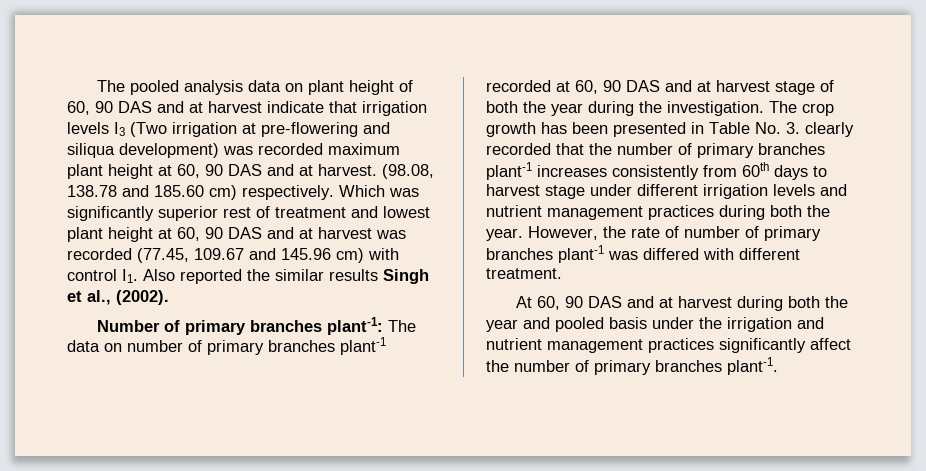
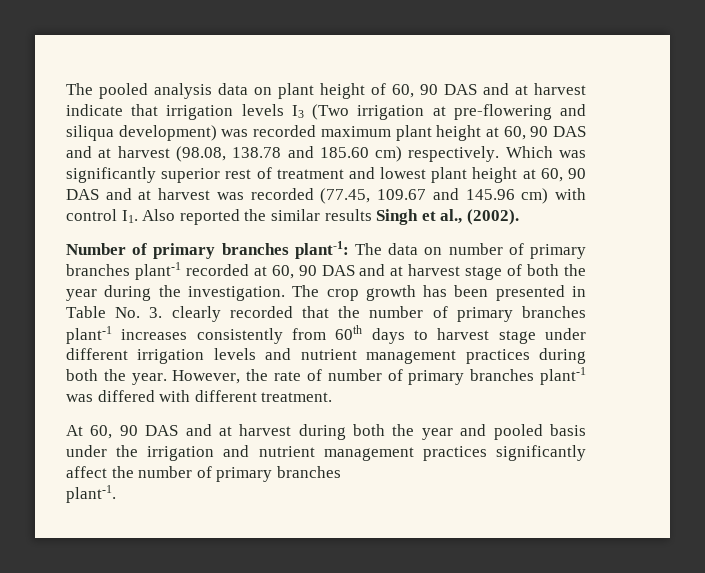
[318,164,377,176] harvest. -> [117,146,170,158] harvest
(722, 366) none -> (341, 472) //

